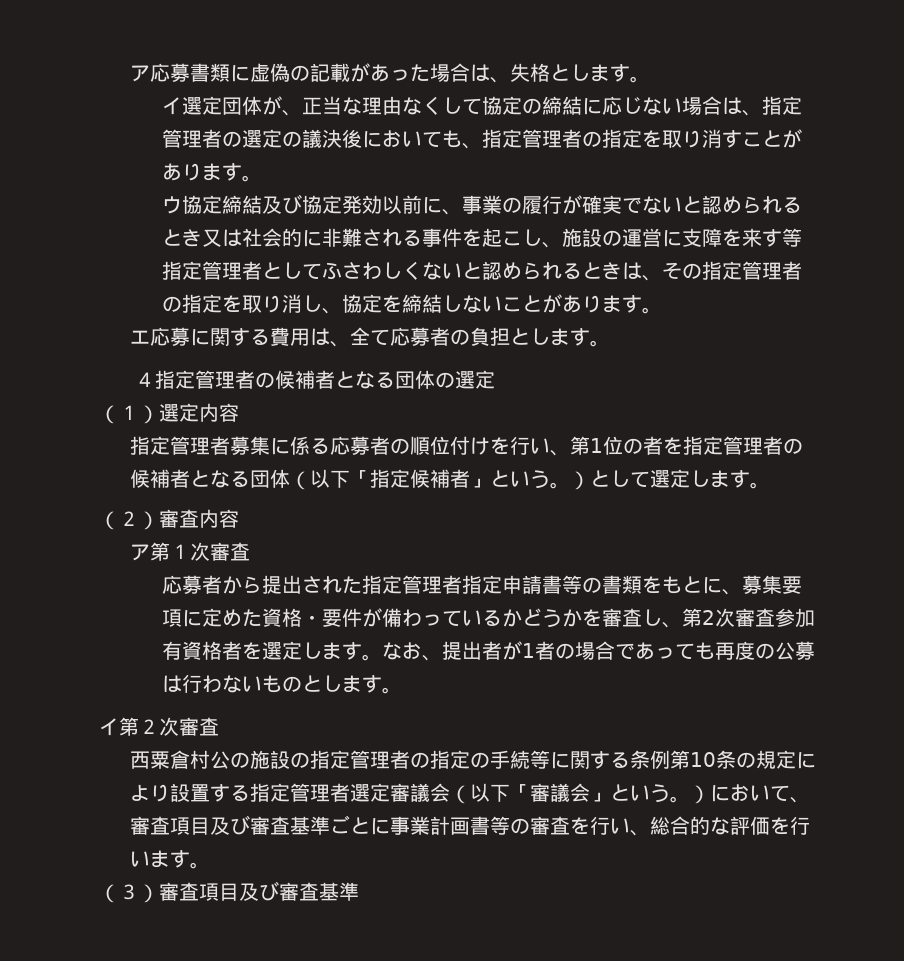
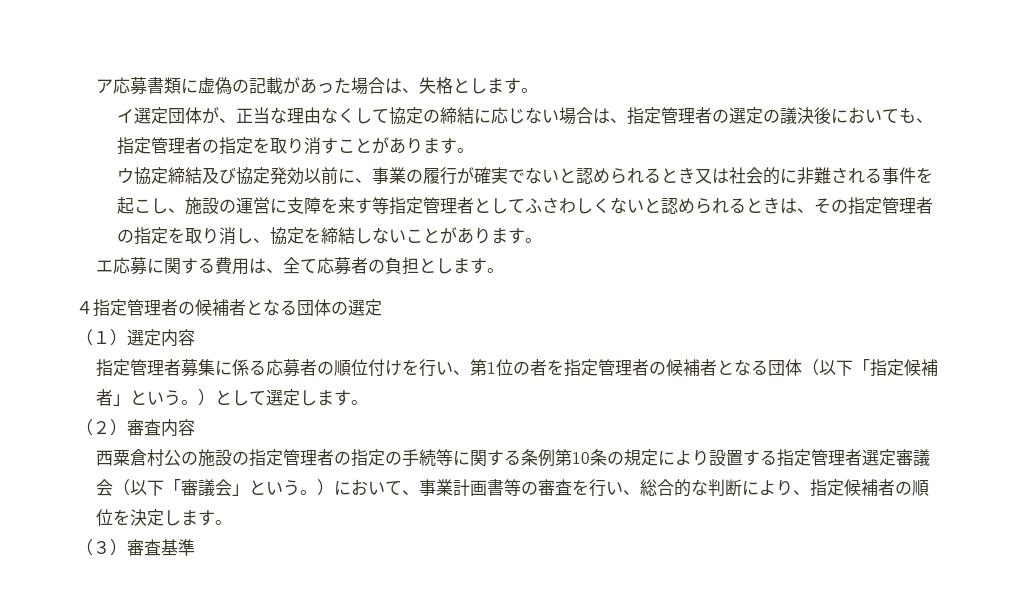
[130,542,251,561] [161,575,802,595] [161,608,815,628] [161,641,815,661] [161,674,402,694] [99,717,219,736] // ア第１次審査 // 応募者から提出された指定管理者指定申請書等の書類をもとに、募集要項に定めた資格・要件が備わっているかどうかを審査し、第2次審査参加有資格者を選定します。なお、提出者が1者の場合であっても再度の公募は行わないものとします。 // イ第２次審査 -> (195, 427) none
[130,815,391,835] 審査項目及び審査基準ごとに -> (420, 492) none
[730,816,811,835] [130,851,151,867] 評価を行い -> [708,479,930,497] [96,509,182,526] 判断により、指定候補者の順位を決定し
[199,881,319,901] 項目及び審査 -> (161, 547) none

